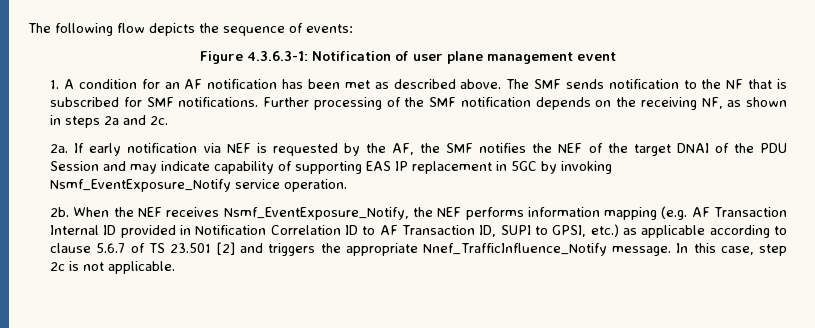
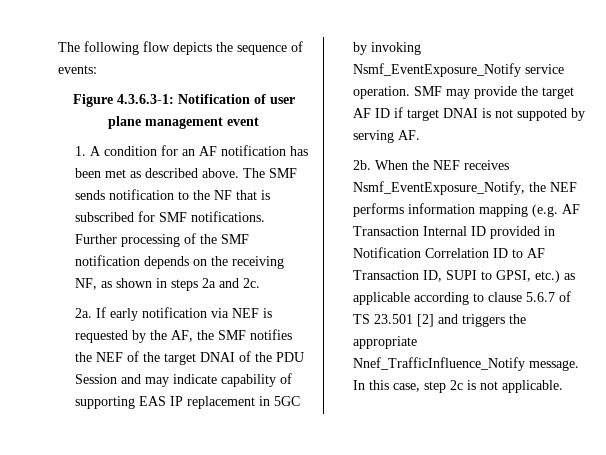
(348, 185) none -> [414,86,575,99] [353,107,586,121] [353,130,421,143] SMF may provide the target AF ID if target DNAI is not suppoted by serving AF.

